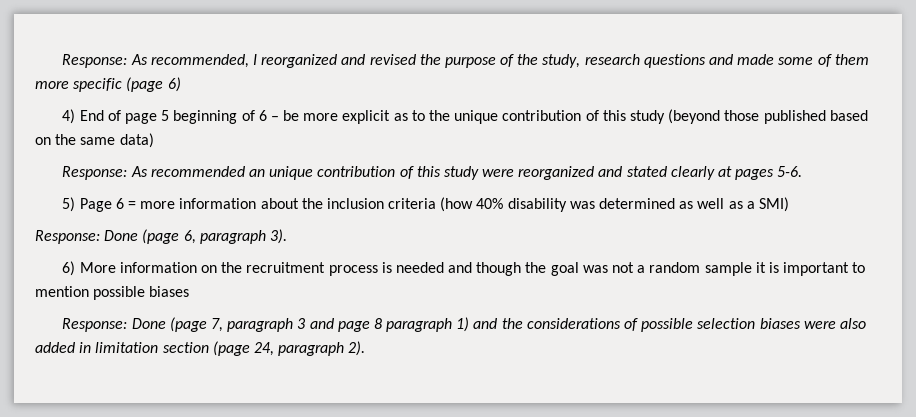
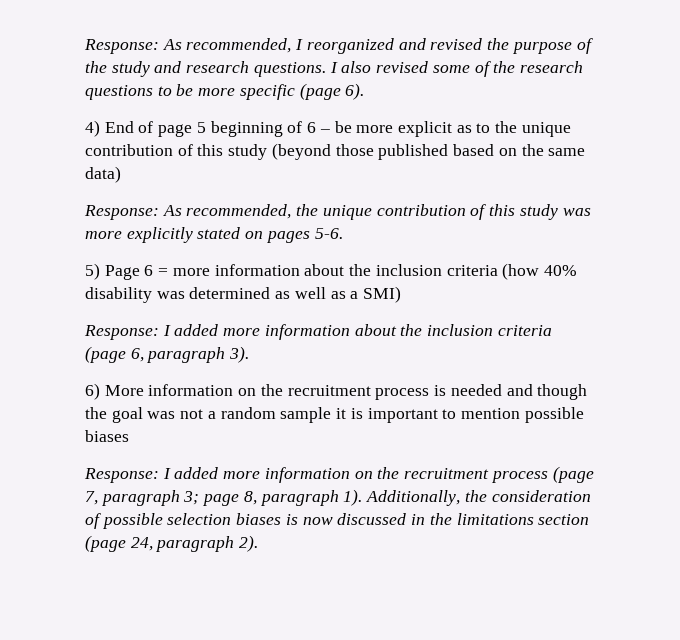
[542,54,869,68] study, research questions and made some of them -> [111,61,583,77] [85,84,194,100] study and research questions. I also revised some of the research questions to be
[167,77,181,92] 6) -> [345,83,365,100] 6).
[150,166,733,180] recommended an unique contribution of this study were reorganized and stated clearly at -> [186,204,591,220] [85,227,264,243] recommended, the unique contribution of this study was more explicitly stated on
[104,230,139,241] Done -> [162,324,552,340] I added more information about the inclusion criteria
[131,317,866,332] [35,342,159,353] Done (page 7, paragraph 3 and page 8 paragraph 1) and the considerations of possible selection biases were also added in limitation -> [162,466,594,483] [85,489,591,506] [85,513,534,529] I added more information on the recruitment process (page 7, paragraph 3; page 8, paragraph 1). Additionally, the consideration of possible selection biases is now discussed in the limitations

